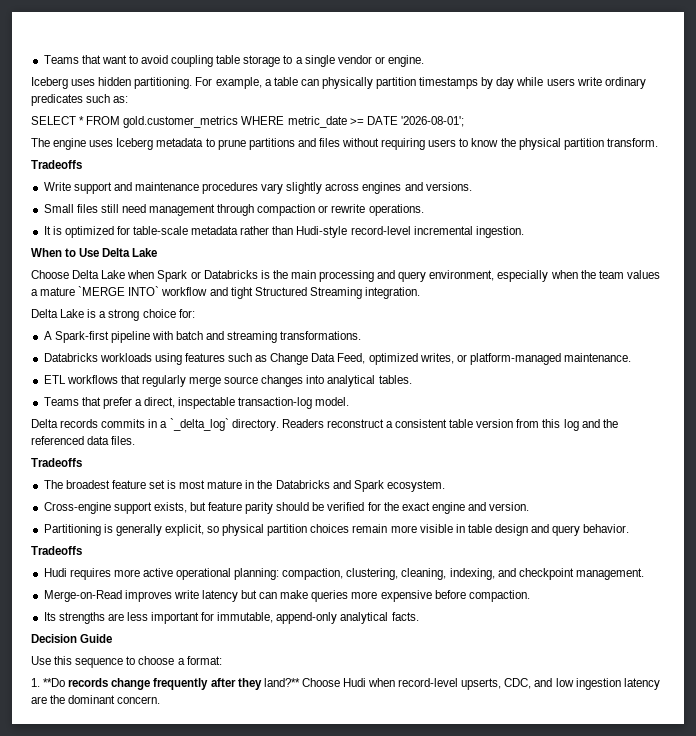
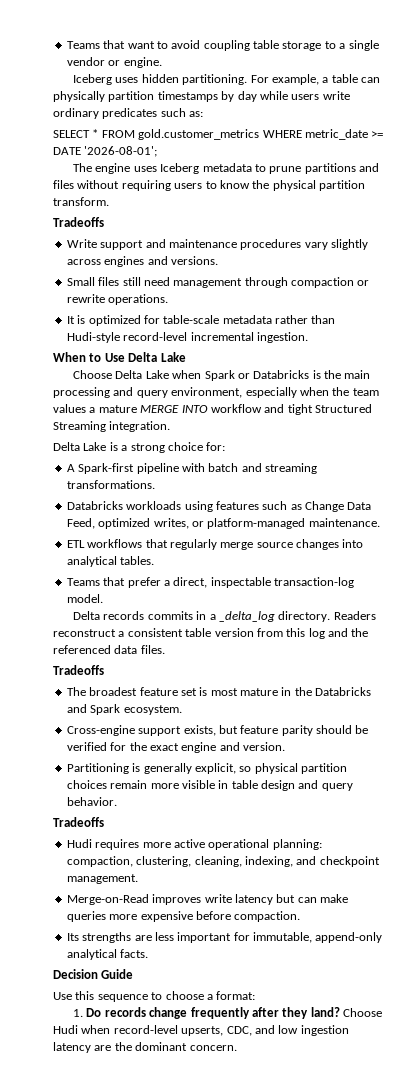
[78,286,160,296] `MERGE INTO` -> [140,405,208,413] MERGE INTO
[169,418,229,431] `_delta_log` -> [218,611,275,622] _delta_log
[43,678,66,687] **Do -> [86,1008,102,1017] Do
[263,678,300,687] land?** -> [310,1007,340,1017] land?

